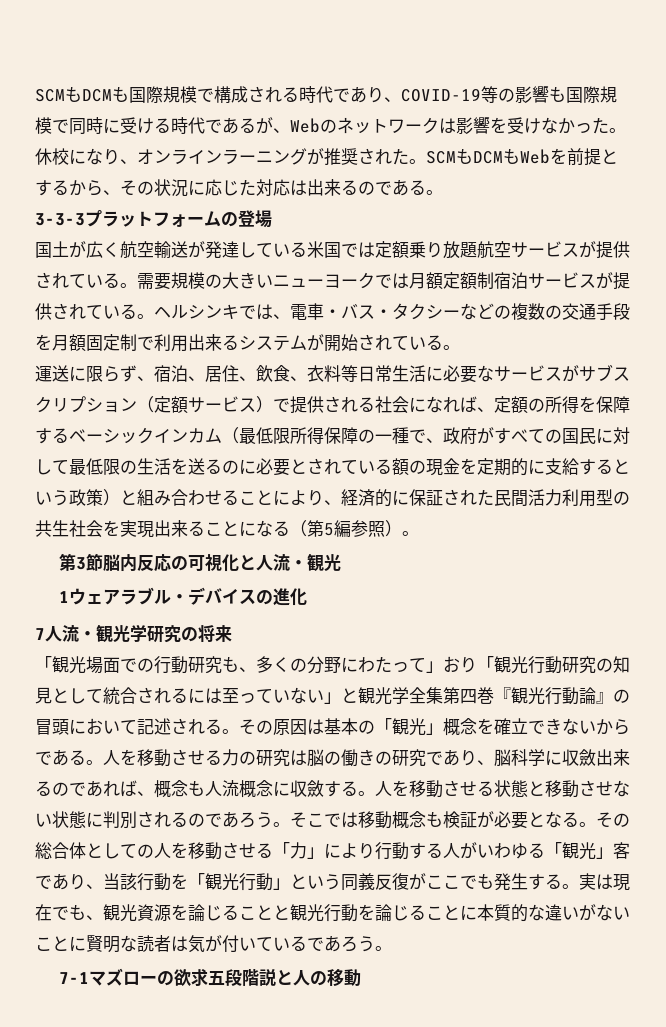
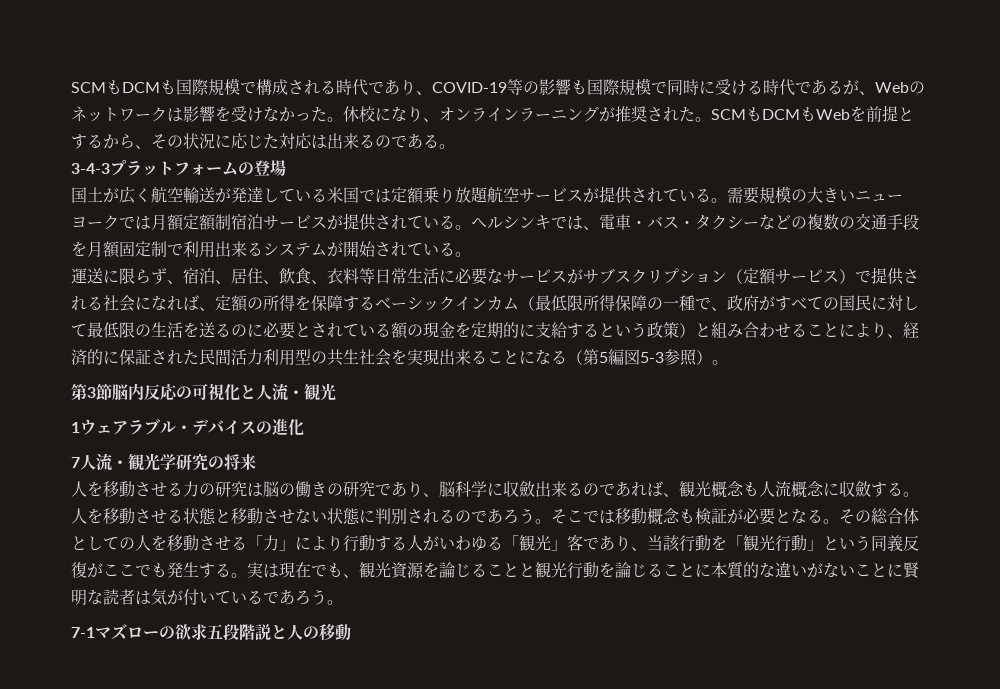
[35,213,85,226] 3-3-3 -> [71,163,110,174] 3-4-3
(351, 528) none -> [624,349,664,365] 図5-3
[35,656,630,674] [35,687,630,705] [35,718,630,736] [35,749,103,766] 「観光場面での行動研究も、多くの分野にわたって」おり「観光行動研究の知見として統合されるには至っていない」と観光学全集第四巻『観光行動論』の冒頭において記述される。その原因は基本の「観光」概念を確立できないからである。 -> (256, 462) none
(154, 793) none -> [679,481,711,497] 観光

